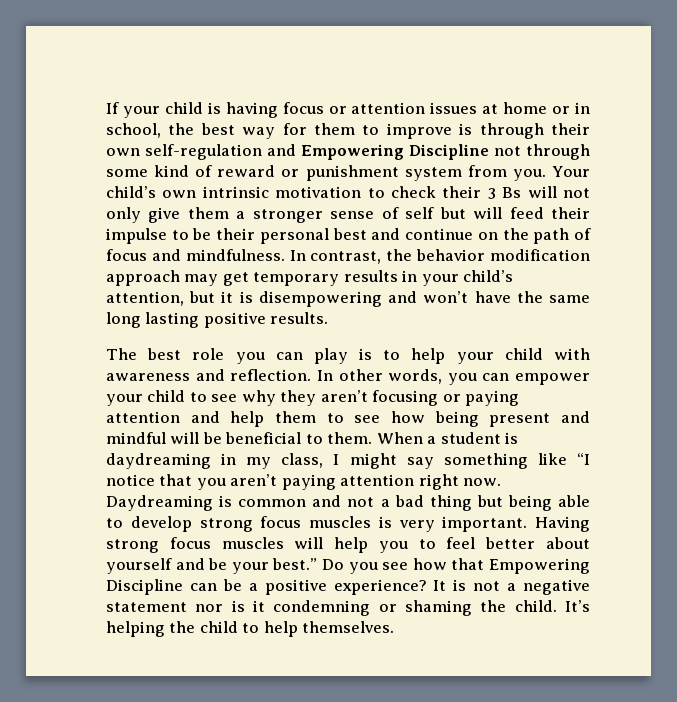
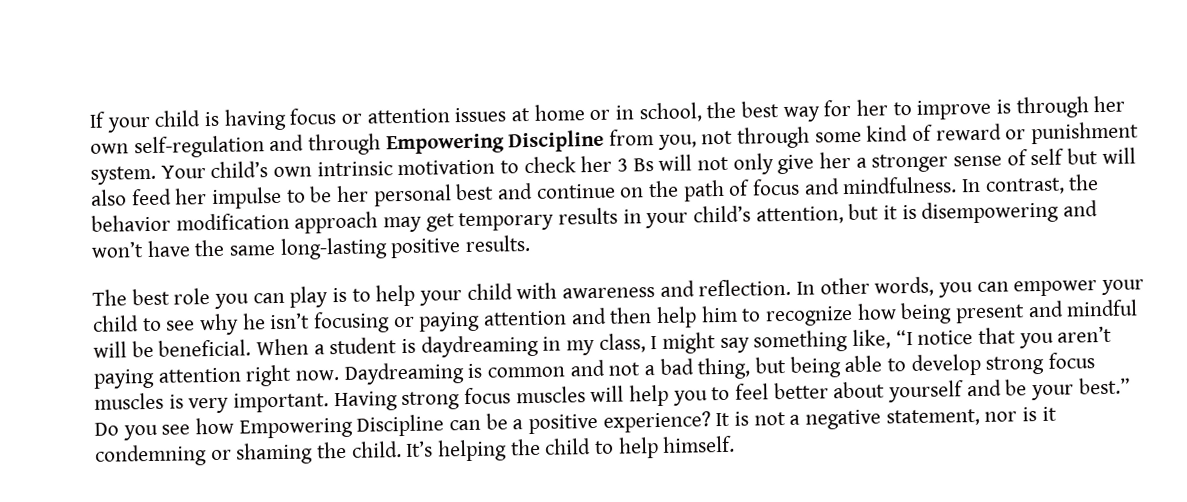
[314,123,355,135] them -> [856,99,889,116] her
[551,123,590,135] their -> [1093,95,1126,113] her
[301,144,489,160] Empowering Discipline -> [308,129,697,156] through Empowering Discipline from you,
[404,165,546,181] system from you. -> [90,165,156,185] system.
[442,186,482,198] their -> [580,155,613,173] her
[187,207,229,219] them -> [819,151,852,169] her
[509,207,590,219] feed their -> [90,188,208,206] also feed her
[216,228,256,240] their -> [336,185,370,203] her
[106,312,200,328] long lasting -> [279,237,388,260] long-lasting
[280,390,368,406] they aren’t -> [241,312,311,330] he isn’t
[230,411,381,427] help them to see -> [609,305,854,329] then help him to recognize
[225,432,373,444] beneficial to them. -> [158,339,252,357] beneficial.
[537,453,567,465] like -> [852,329,892,349] like,
[429,495,472,511] thing -> [697,357,752,380] thing,
[451,558,485,570] that -> (235, 426) none
[106,602,187,612] statement -> [885,408,980,427] statement,
[302,621,395,633] themselves. -> [662,435,736,453] himself.

